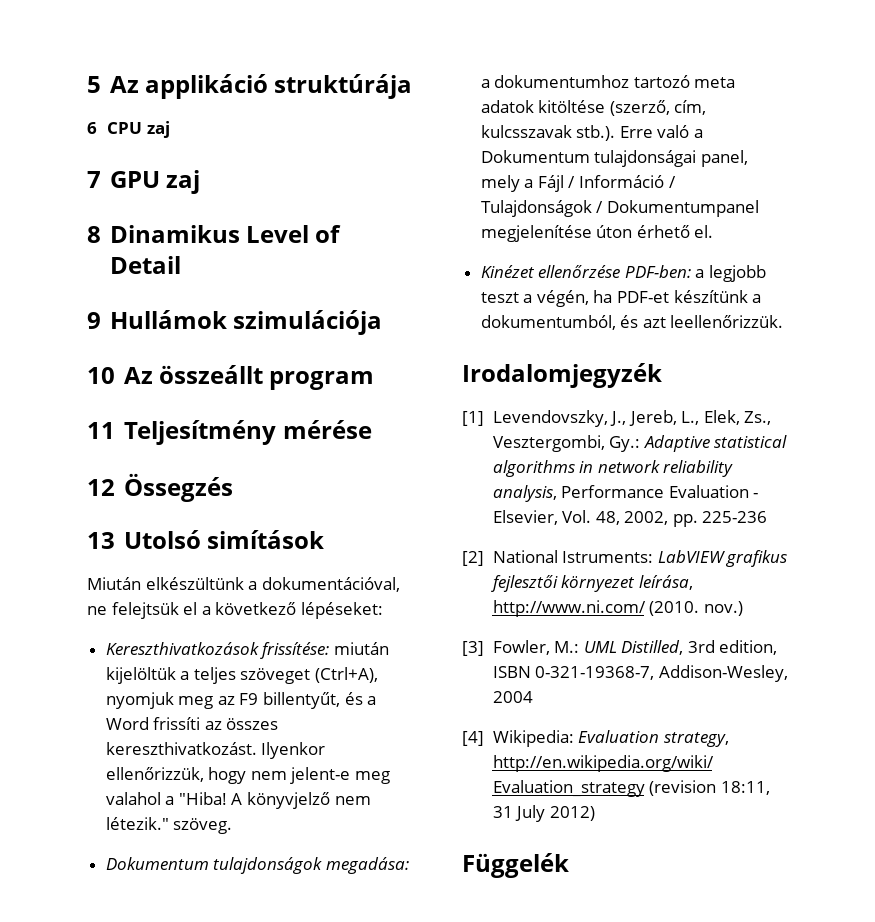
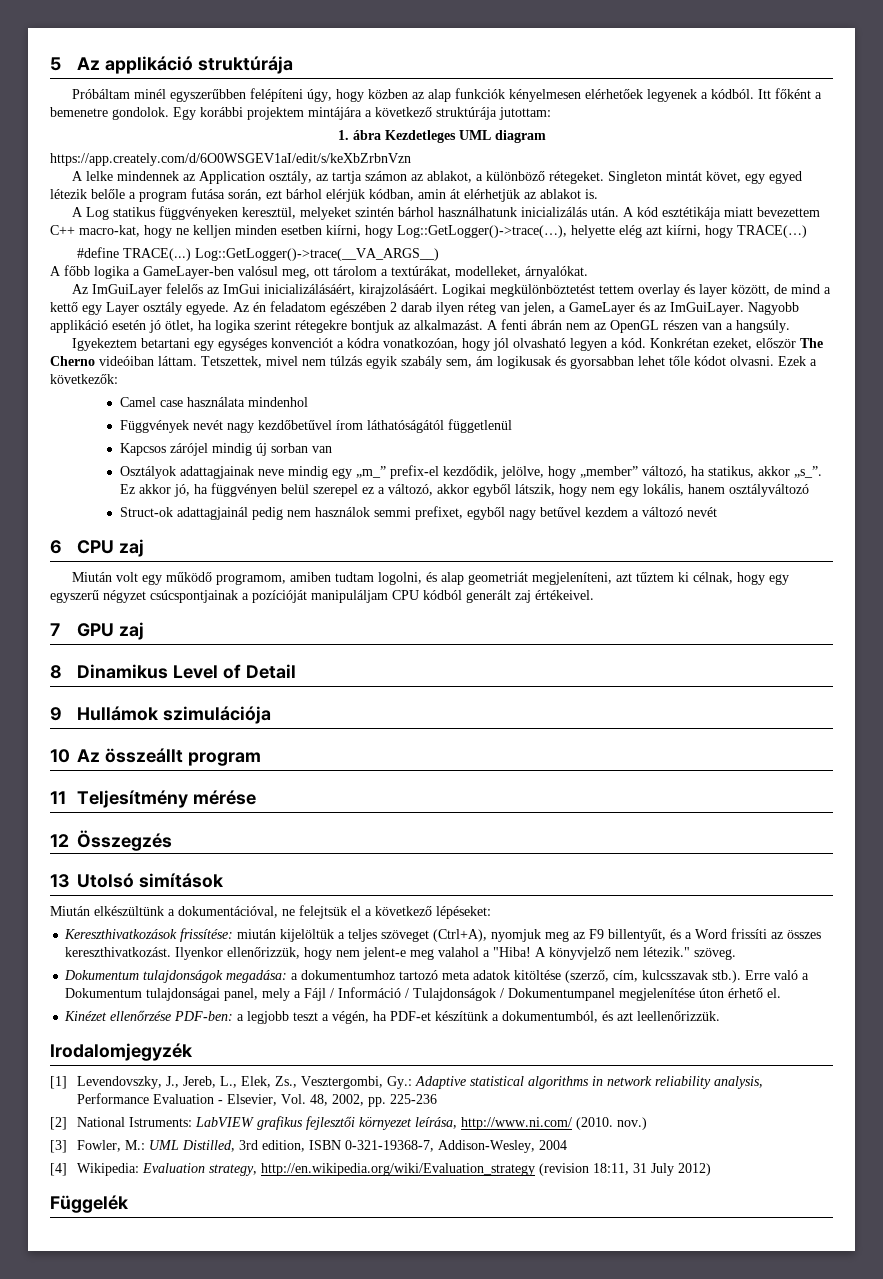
[87,121,171,138] 6 CPU zaj -> [72,88,823,102] [50,107,551,120] [337,130,546,143] [50,153,411,166] [72,171,803,184] [50,188,598,202] [72,206,821,220] [50,225,807,238] [77,247,440,261] [50,265,588,279] [72,283,832,297] [50,301,799,315] [50,319,790,333] [72,338,824,351] [50,356,817,369] [50,374,118,384] [120,397,309,407] [120,419,513,433] [120,443,333,456] [120,465,823,479] [120,483,810,497] [120,506,718,520] [50,539,145,557] [72,572,790,585] [50,590,594,603] Próbáltam minél egyszerűbben felépíteni úgy, hogy közben az alap funkciók kényelmesen elérhetőek legyenek a kódból. Itt főként a bemenetre gondolok. Egy korábbi projektem mintájára a következő struktúrája jutottam: // 1. ábra Kezdetleges UML diagram // https://app.creately.com/d/6O0WSGEV1aI/edit/s/keXbZrbnVzn // A lelke mindennek az Application osztály, az tartja számon az ablakot, a különböző rétegeket. Singleton mintát követ, egy egyed létezik belőle a program futása során, ezt bárhol elérjük kódban, amin át elérhetjük az ablakot is. // A Log statikus függvényeken keresztül, melyeket szintén bárhol használhatunk inicializálás után. A kód esztétikája miatt bevezettem C++ macro-kat, hogy ne kelljen minden esetben kiírni, hogy Log::GetLogger()->trace(…), helyette elég azt kiírni, hogy TRACE(…) // #define TRACE(...) Log::GetLogger()->trace(__VA_ARGS__) // A főbb logika a GameLayer-ben valósul meg, ott tárolom a textúrákat, modelleket, árnyalókat. // Az ImGuiLayer felelős az ImGui inicializálásáért, kirajzolásáért. Logikai megkülönböztetést tettem overlay és layer között, de mind a kettő egy Layer osztály egyede. Az én feladatom egészében 2 darab ilyen réteg van jelen, a GameLayer és az ImGuiLayer. Nagyobb applikáció esetén jó ötlet, ha logika szerint rétegekre bontjuk az alkalmazást. A fenti ábrán nem az OpenGL részen van a hangsúly. // Igyekeztem betartani egy egységes konvenciót a kódra vonatkozóan, hogy jól olvasható legyen a kód. Konkrétan ezeket, először The Cherno videóiban láttam. Tetszettek, mivel nem túlzás egyik szabály sem, ám logikusak és gyorsabban lehet tőle kódot olvasni. Ezek a következők: // Camel case használata mindenhol // Függvények nevét nagy kezdőbetűvel írom láthatóságától függetlenül // Kapcsos zárójel mindig új sorban van // Osztályok adattagjainak neve mindig egy „m_” prefix-el kezdődik, jelölve, hogy „member” változó, ha statikus, akkor „s_”. Ez akkor jó, ha függvényen belül szerepel ez a változó, akkor egyből látszik, hogy nem egy lokális, hanem osztályváltozó // Struct-ok adattagjainál pedig nem használok semmi prefixet, egyből nagy betűvel kezdem a változó nevét // 6 CPU zaj // Miután volt egy működő programom, amiben tudtam logolni, és alap geometriát megjeleníteni, azt tűztem ki célnak, hogy egy egyszerű négyzet csúcspontjainak a pozícióját manipuláljam CPU kódból generált zaj értékeivel.
[123,473,233,502] Össegzés -> [77,830,173,851] Összegzés

